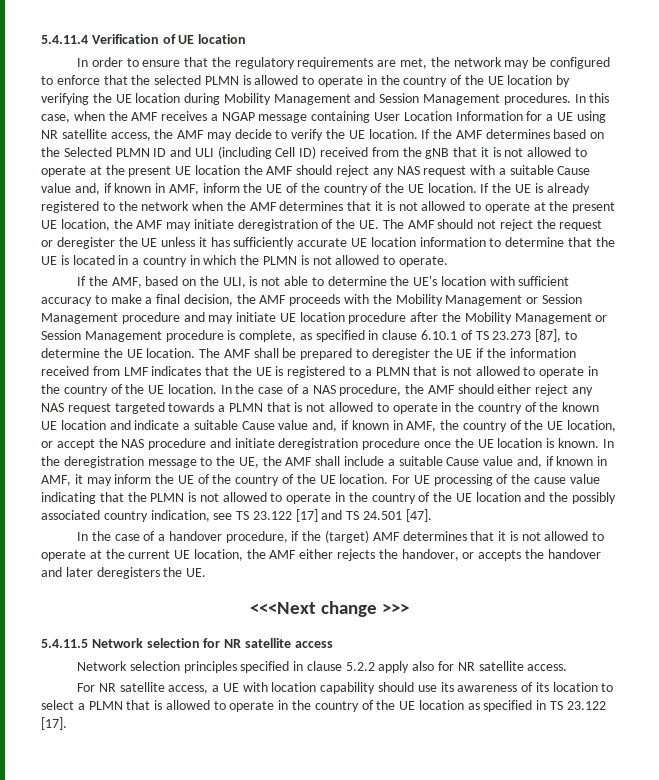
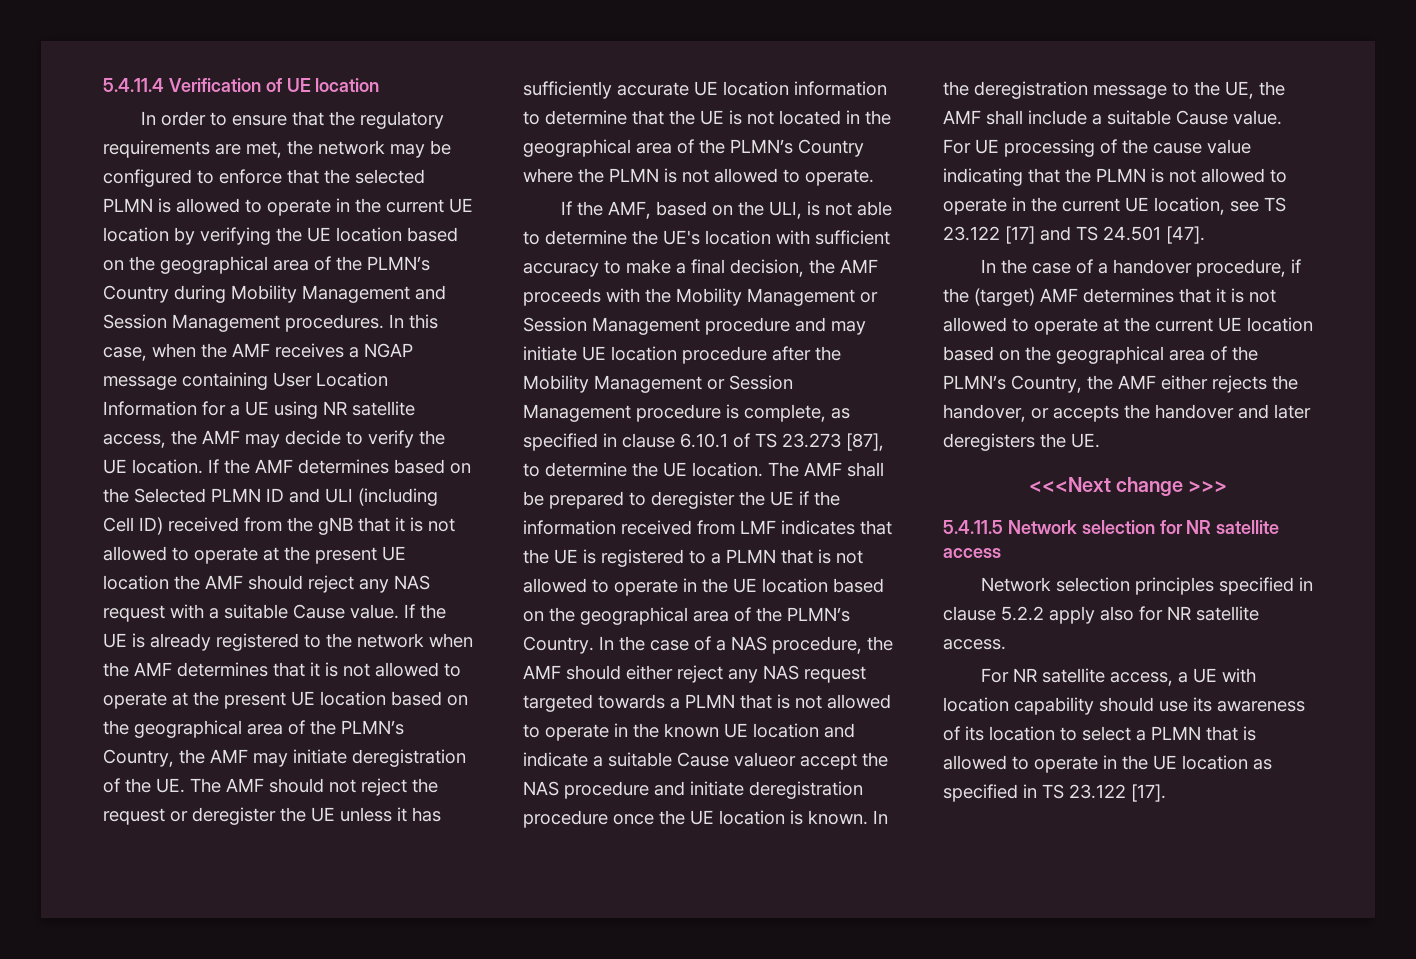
[403,75,484,87] country of the -> [386,199,444,213] current
(181, 98) none -> [407,227,458,242] [103,256,430,274] [103,285,169,303] based on the geographical area of the PLMN’s Country
[41,183,477,195] value and, if known in AMF, inform the UE of the country of the UE location. -> [350,604,399,619] value.
[60,219,110,231] location, -> [320,691,468,706] [103,720,404,738] [103,749,174,767] location based on the geographical area of the PLMN’s Country,
(69, 260) none -> [747,111,774,125] not
[132,255,237,267] a country in which -> [865,110,891,125] [523,139,864,157] [523,168,573,183] the geographical area of the PLMN’s Country where
[63,384,217,396] country of the UE location. -> [733,578,884,593] [523,607,850,625] [523,636,594,654] UE location based on the geographical area of the PLMN’s Country.
[477,402,559,414] country of the -> (659, 730) none
[278,420,617,432] [41,441,53,448] value and, if known in AMF, the country of the UE location, or -> [734,752,796,767] valueor
[483,456,608,468] [41,474,389,486] value and, if known in AMF, it may inform the UE of the country of the UE location. -> [1233,110,1282,125] value.
[371,492,617,504] [41,510,210,522] country of the UE location and the possibly associated country indication, -> [1062,197,1225,215] current UE location,
[193,549,243,561] location, -> [1247,317,1313,332] [943,346,1258,364] [943,375,1082,393] location based on the geographical area of the PLMN’s Country,
[314,700,396,712] country of the -> (1148, 762) none

